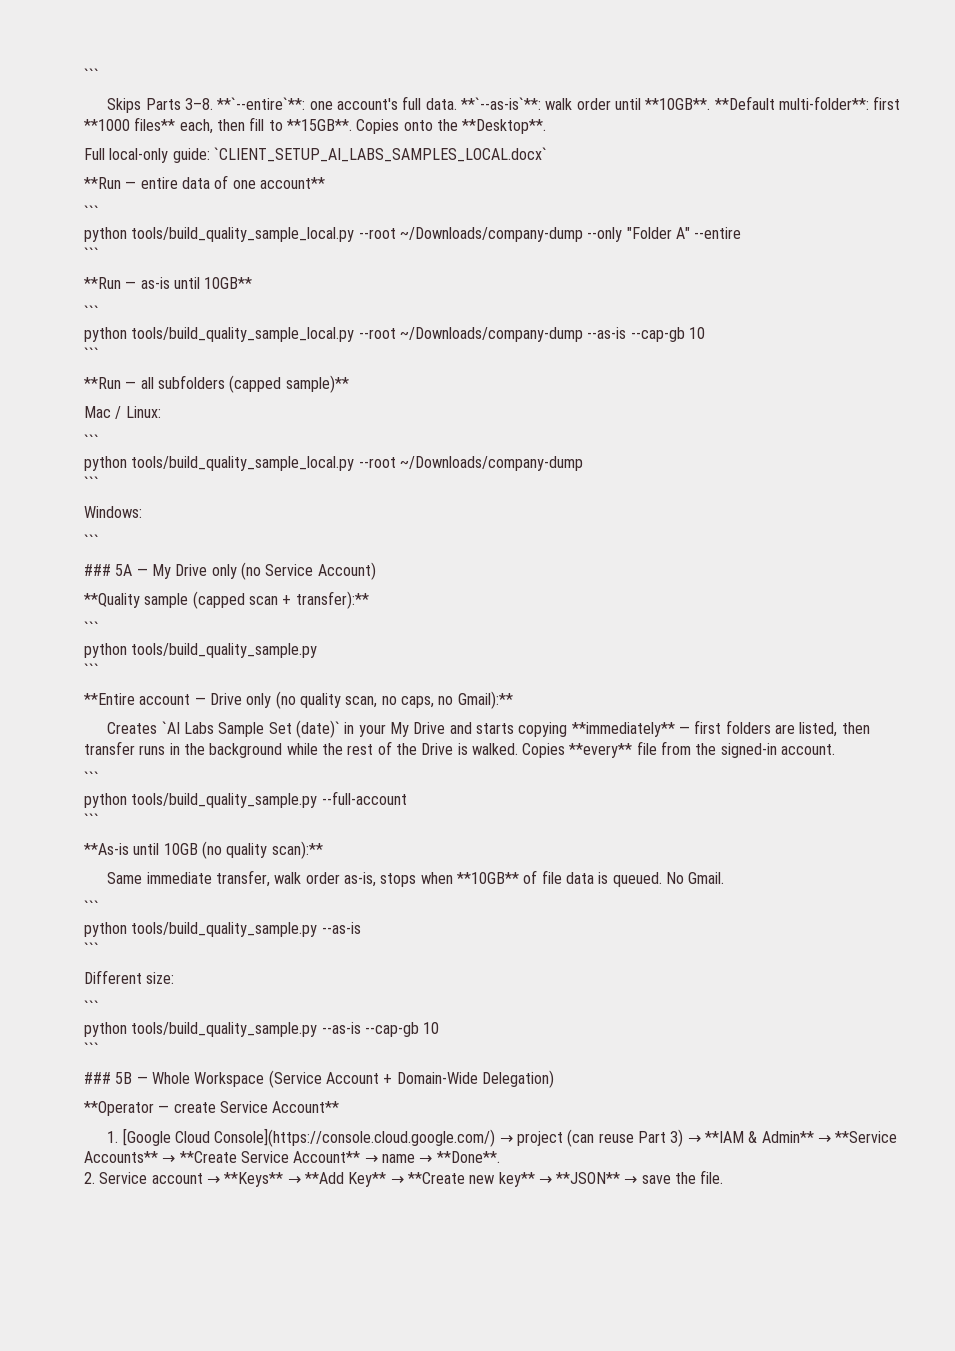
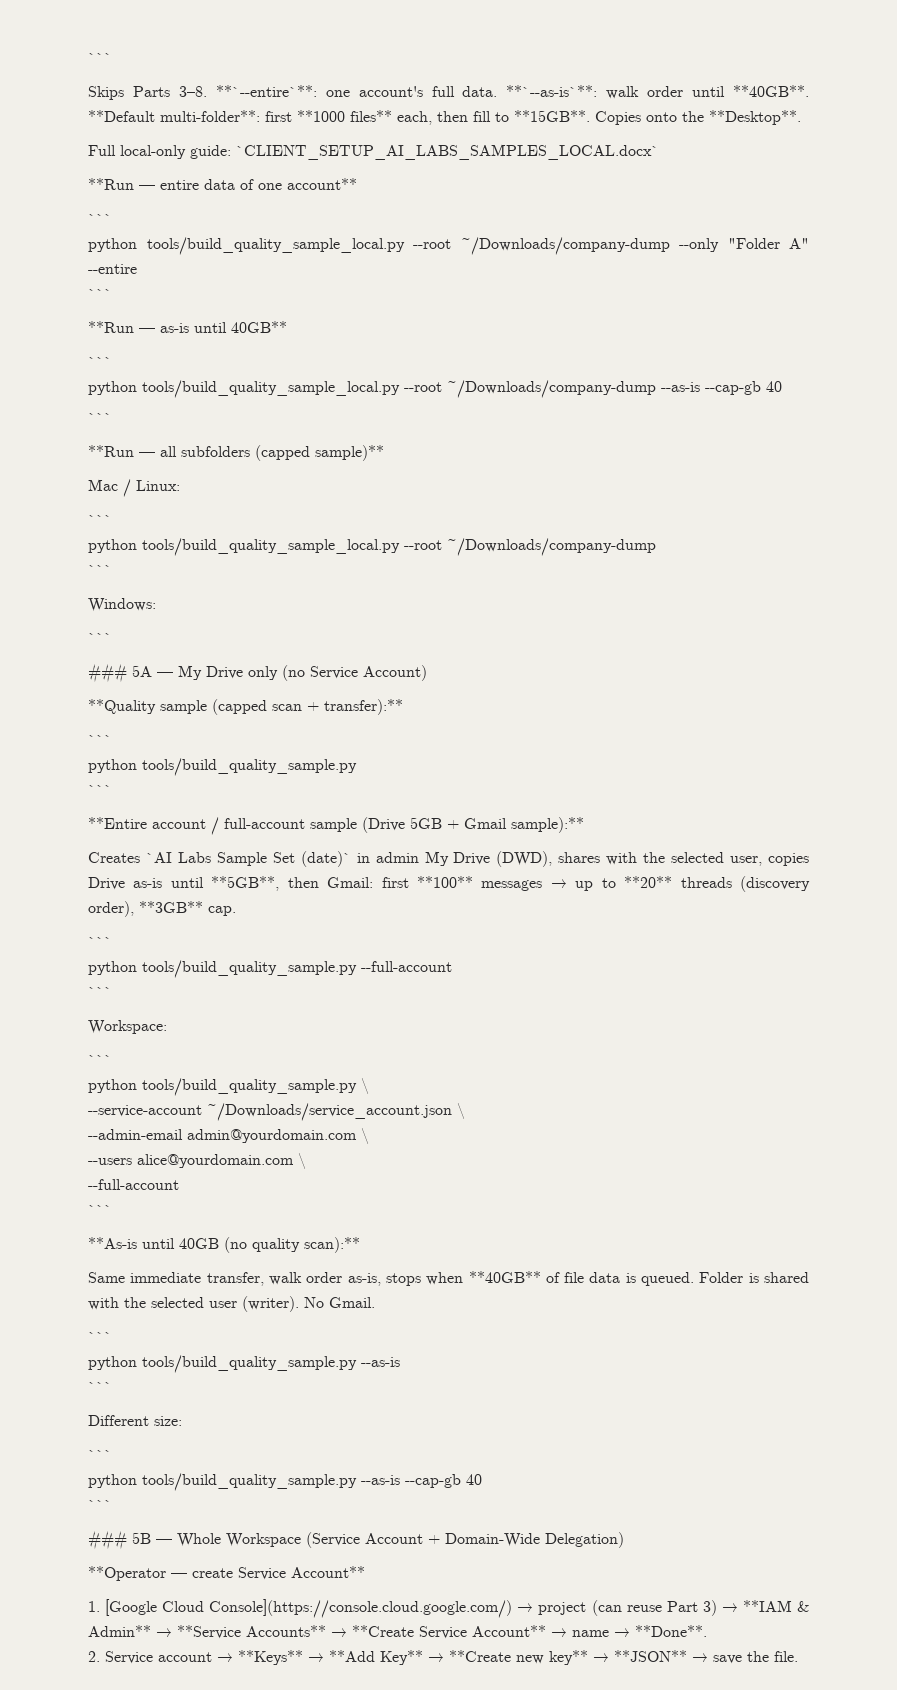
[645,98,711,110] **10GB**. -> [732,85,809,97] **40GB**.
[204,277,253,289] 10GB** -> [231,321,287,333] 40GB**
[688,327,705,339] 10 -> [766,381,782,392] 40
[194,691,513,709] — Drive only (no quality scan, no caps, no Gmail):** -> [211,817,584,835] / full-account sample (Drive 5GB + Gmail sample):**
[358,720,870,737] [84,741,836,758] your My Drive and starts copying **immediately** — first folders are listed, then transfer runs in the background while the rest of the Drive is walked. Copies **every** file from the signed-in account. -> [375,851,809,867] [88,876,811,892] [88,901,236,917] admin My Drive (DWD), shares with the selected user, copies Drive as-is until **5GB**, then Gmail: first **100** messages → up to **20** threads (discovery order), **3GB** cap.
(99, 819) none -> [88,1020,167,1034] [88,1055,112,1065] [88,1078,369,1096] [88,1103,465,1121] [88,1128,369,1144] [88,1153,306,1169] [88,1179,179,1190] [88,1205,112,1215] // Workspace: // ``` // python tools/build_quality_sample.py \ // --service-account ~/Downloads/service_account.json \ // --admin-email admin@yourdomain.com \ // --users alice@yourdomain.com \ // --full-account // ```
[163,843,198,855] 10GB -> [179,1238,219,1249] 40GB
[456,872,519,884] **10GB** -> [468,1271,541,1283] **40GB**
(662, 879) none -> [699,1272,809,1283] [88,1296,299,1312] Folder is shared with the selected user (writer).
[423,1022,440,1034] 10 -> [466,1474,482,1485] 40

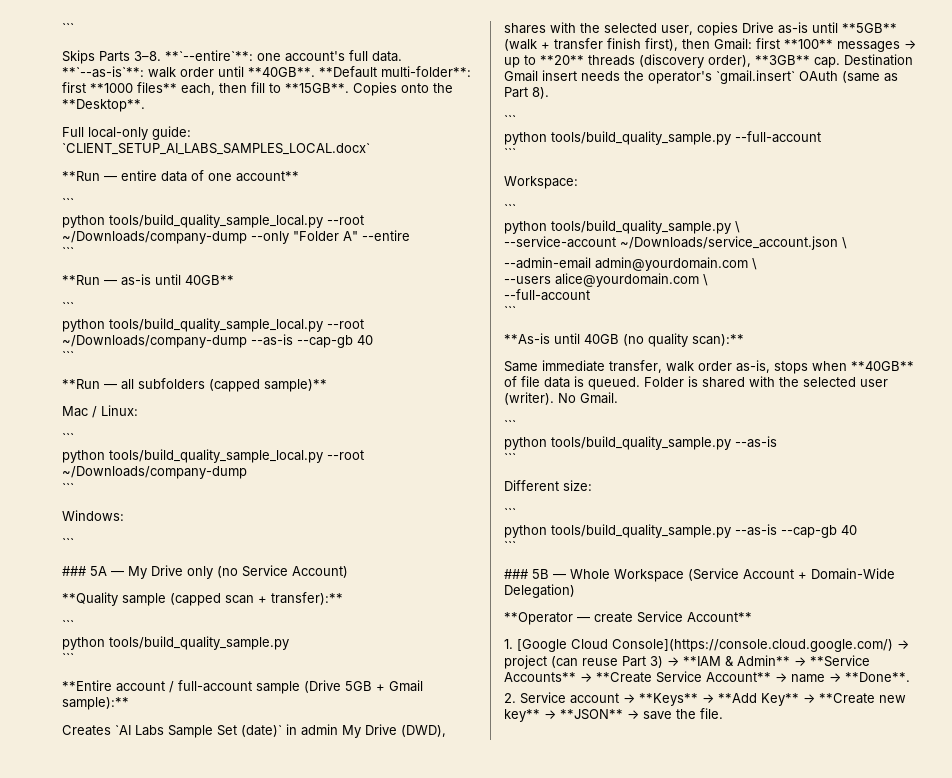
[211,876,280,891] **5GB**, -> [842,23,897,33] [504,38,678,51] **5GB** (walk + transfer finish first),
(236, 911) none -> [844,54,913,66] [504,70,898,84] [504,87,549,99] Destination Gmail insert needs the operator's `gmail.insert` OAuth (same as Part 8).

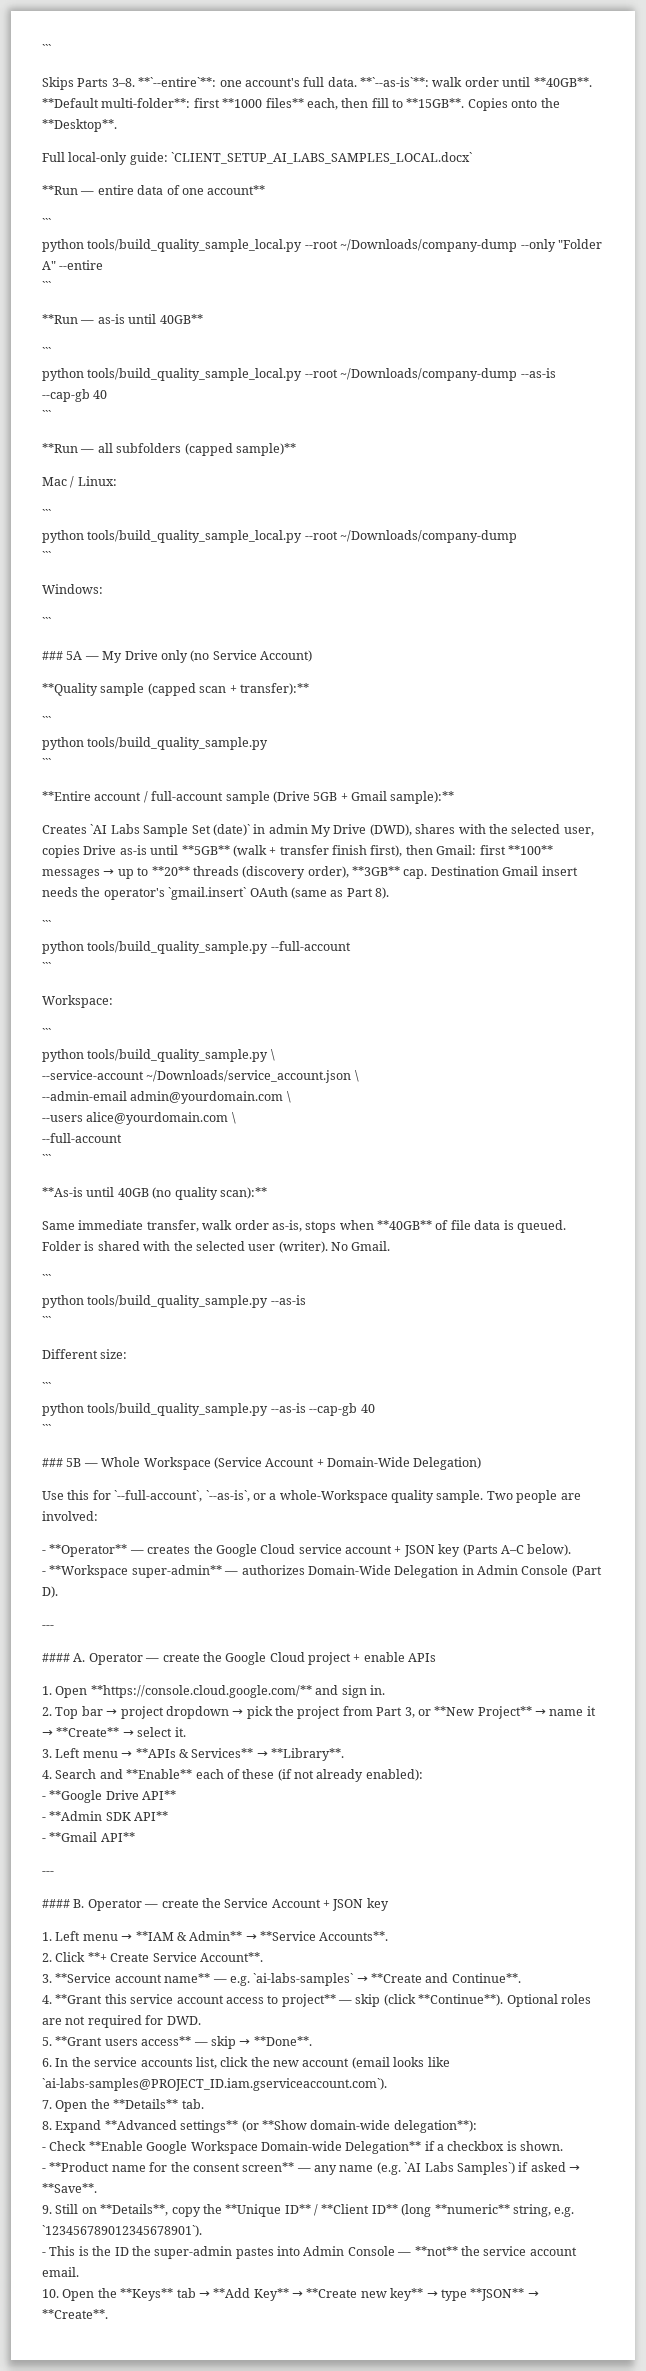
[504,611,752,625] [504,639,909,652] [504,655,663,669] **Operator — create Service Account** // 1. [Google Cloud Console](https://console.cloud.google.com/) → project (can reuse Part 3) -> [42,1490,581,1503] [42,1511,98,1521] [42,1544,572,1557] [42,1565,602,1578] [42,1586,58,1598] [42,1625,54,1629] [42,1652,437,1665] [42,1685,385,1698] [42,1706,596,1719] [42,1727,186,1737] [42,1748,344,1761] [42,1769,423,1782] [42,1790,177,1803] [42,1811,169,1821] [42,1832,135,1842] [42,1871,54,1875] [42,1898,389,1911] [42,1931,118,1941] Use this for `--full-account`, `--as-is`, or a whole-Workspace quality sample. Two people are involved: // - **Operator** — creates the Google Cloud service account + JSON key (Parts A–C below). // - **Workspace super-admin** — authorizes Domain-Wide Delegation in Admin Console (Part D). // --- // #### A. Operator — create the Google Cloud project + enable APIs // 1. Open **https://console.cloud.google.com/** and sign in. // 2. Top bar → project dropdown → pick the project from Part 3, or **New Project** → name it → **Create** → select it. // 3. Left menu → **APIs & Services** → **Library**. // 4. Search and **Enable** each of these (if not already enabled): // - **Google Drive API** // - **Admin SDK API** // - **Gmail API** // --- // #### B. Operator — create the Service Account + JSON key // 1. Left menu
[504,671,910,683] [504,692,698,706] Accounts** → **Create Service Account** → name → **Done**. // 2. Service account → **Keys** -> [319,1931,389,1941] [42,1952,263,1962] [42,1973,521,1986] [42,1994,591,2007] [42,2015,201,2028] [42,2036,312,2049] [42,2057,450,2069] [42,2078,387,2091] [42,2099,204,2112] [42,2120,477,2133] [42,2141,564,2154] [42,2162,580,2175] [42,2183,97,2193] [42,2204,575,2217] [42,2225,202,2237] [42,2246,577,2259] [42,2267,79,2277] [42,2288,196,2301] Accounts**. // 2. Click **+ Create Service Account**. // 3. **Service account name** — e.g. `ai-labs-samples` → **Create and Continue**. // 4. **Grant this service account access to project** — skip (click **Continue**). Optional roles are not required for DWD. // 5. **Grant users access** — skip → **Done**. // 6. In the service accounts list, click the new account (email looks like `ai-labs-samples@PROJECT_ID.iam.gserviceaccount.com`). // 7. Open the **Details** tab. // 8. Expand **Advanced settings** (or **Show domain-wide delegation**): // - Check **Enable Google Workspace Domain-wide Delegation** if a checkbox is shown. // - **Product name for the consent screen** — any name (e.g. `AI Labs Samples`) if asked → **Save**. // 9. Still on **Details**, copy the **Unique ID** / **Client ID** (long **numeric** string, e.g. `123456789012345678901`). // - This is the ID the super-admin pastes into Admin Console — **not** the service account email. // 10. Open the **Keys** tab
(556, 714) none -> [440,2289,467,2301] type
[643,708,723,720] save the file. -> [42,2309,108,2319] **Create**.

